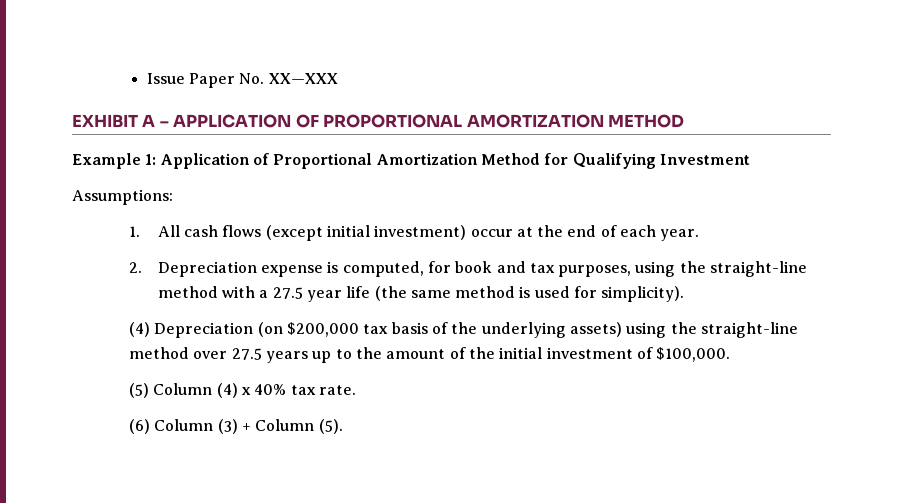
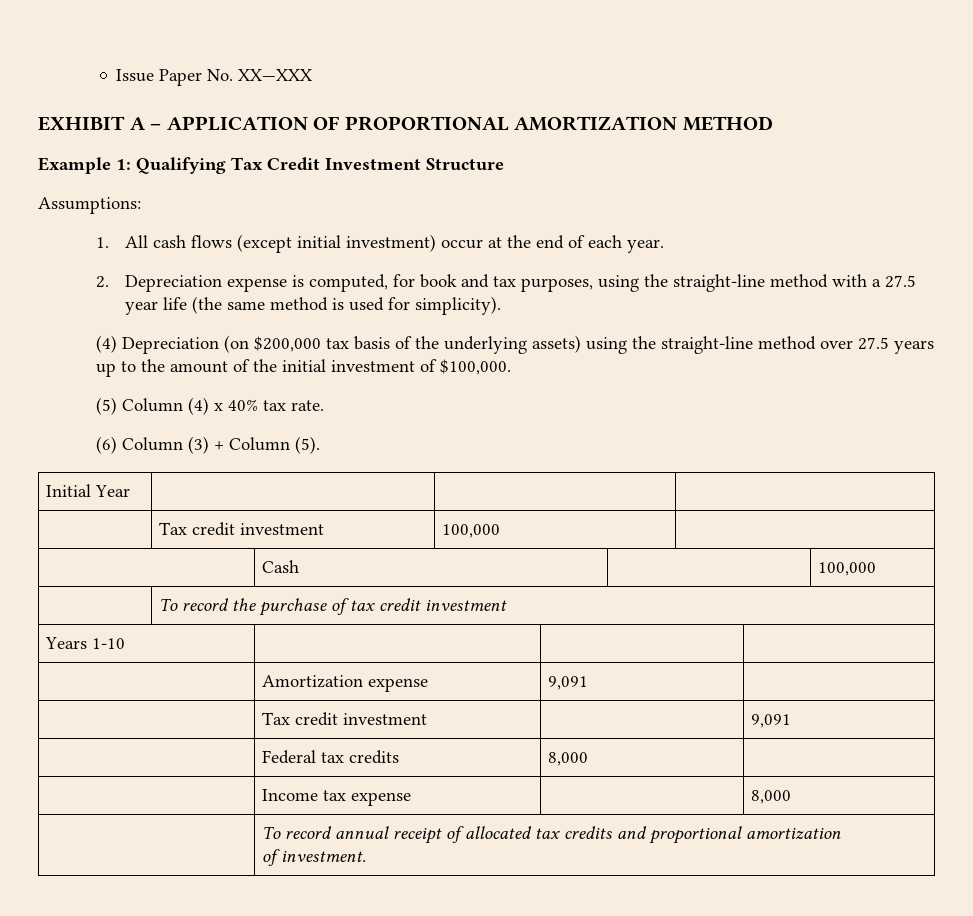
[160,153,656,169] Application of Proportional Amortization Method for Qualifying -> [136,157,320,174] Qualifying Tax Credit
(750, 159) none -> [426,158,504,171] Structure
(343, 426) none -> [45,484,130,497] [158,522,324,536] [441,524,500,538] [261,560,299,573] [817,562,876,576] [158,598,507,616] [44,637,125,649] [261,675,428,692] [547,676,588,690] [261,712,427,726] [750,714,791,728] [261,750,399,764] [547,752,588,766] [261,789,411,806] [750,790,791,804] [261,826,841,844] [261,849,366,866] // Initial Year | | | // | Tax credit investment | 100,000 | // | Cash | | 100,000 // | To record the purchase of tax credit investment // Years 1-10 | | | // | Amortization expense | 9,091 | // | Tax credit investment | | 9,091 // | Federal tax credits | 8,000 | // | Income tax expense | | 8,000 // | To record annual receipt of allocated tax credits and proportional amortization // of investment.

